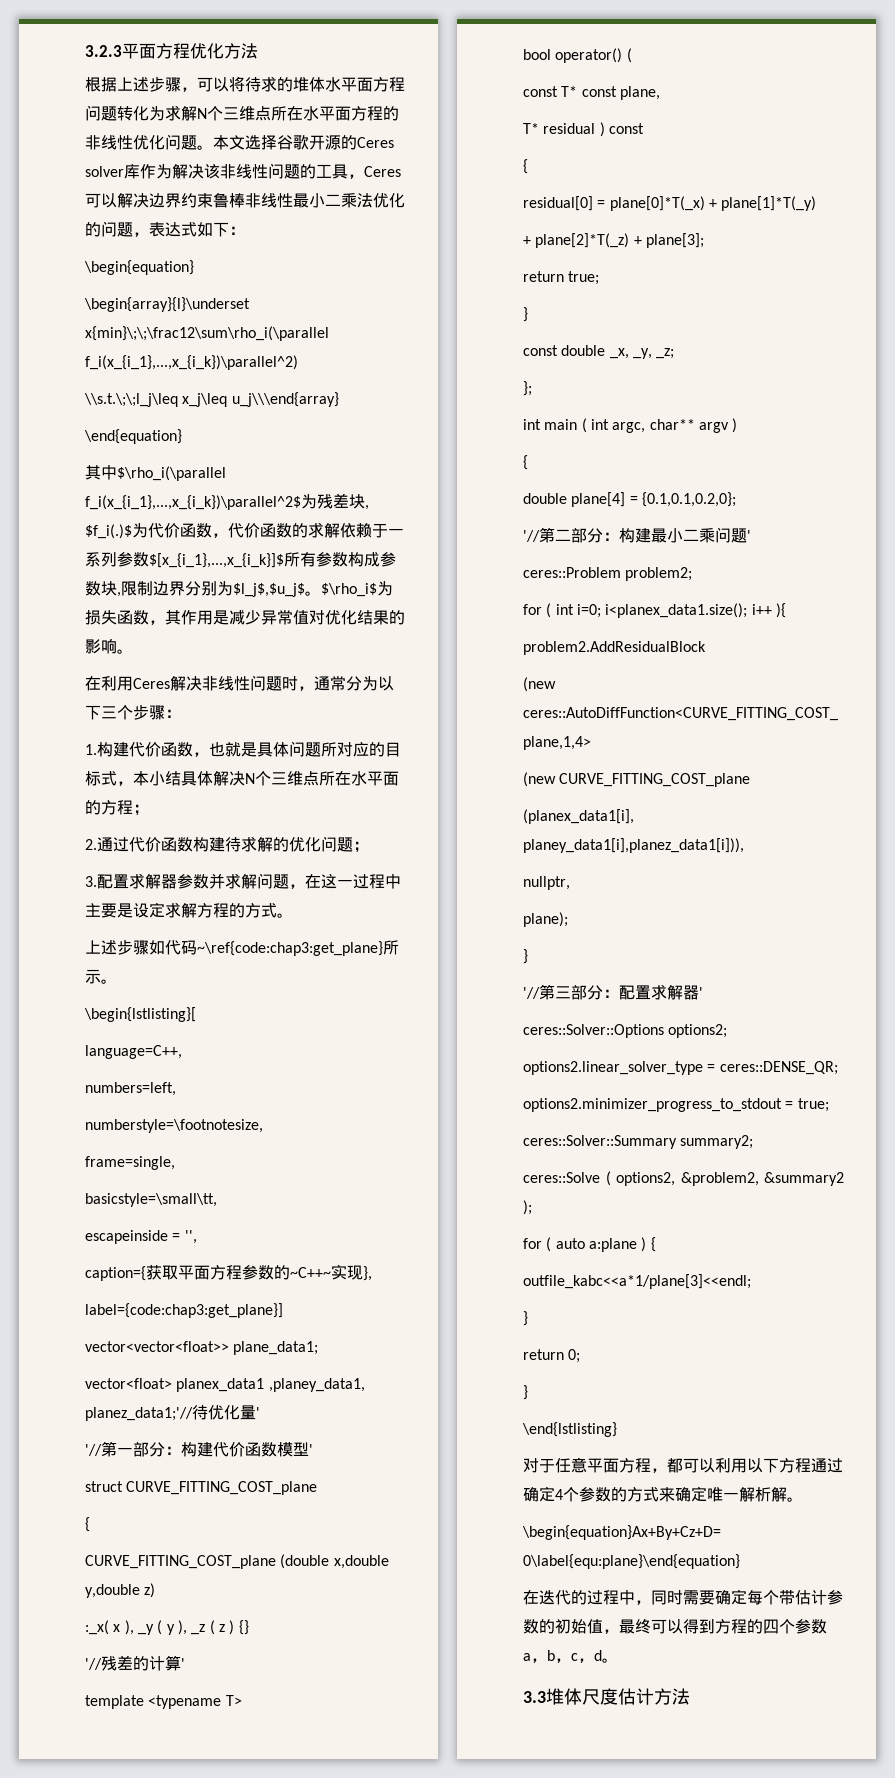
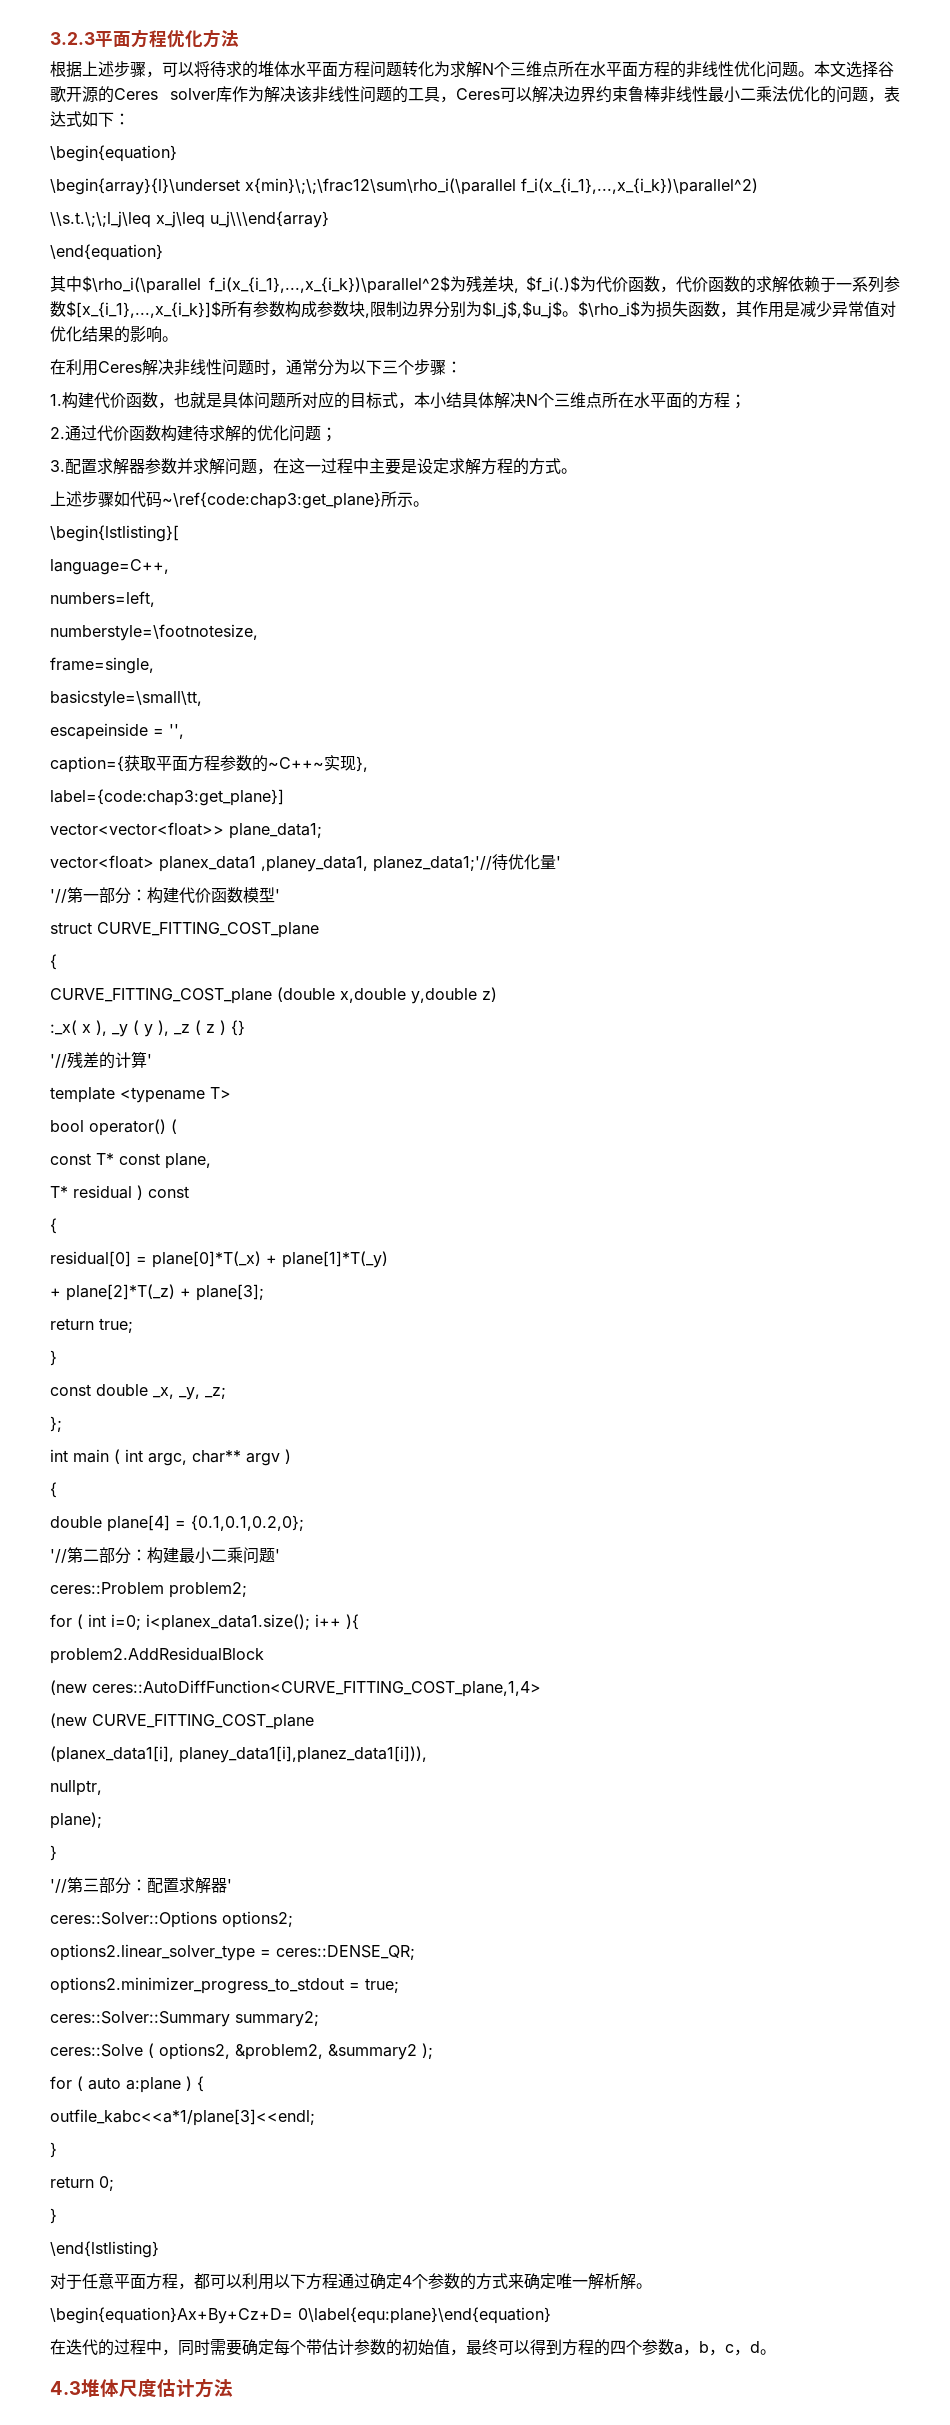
[523,1691,546,1703] 3.3 -> [50,2381,81,2395] 4.3

